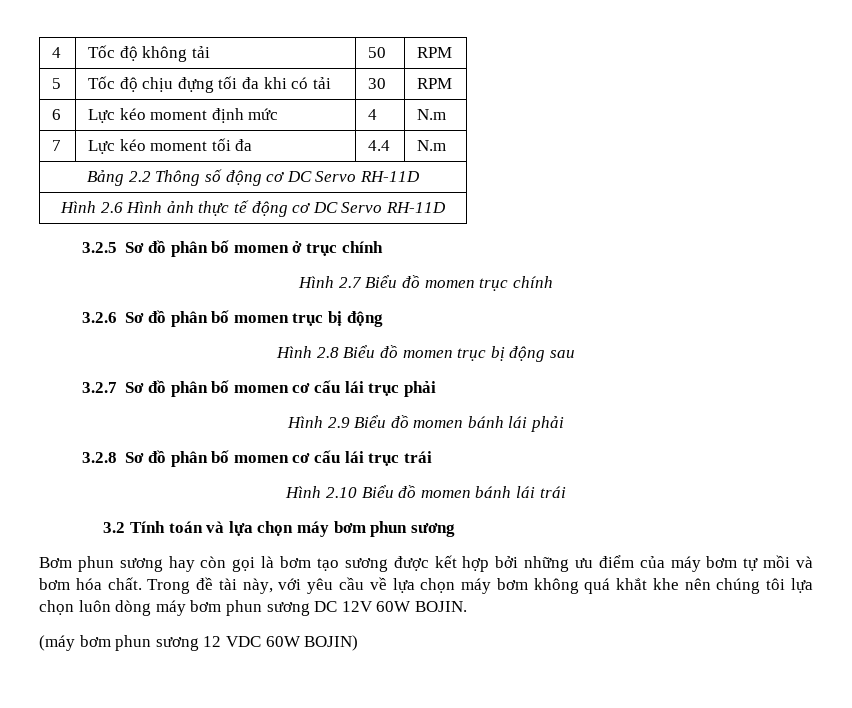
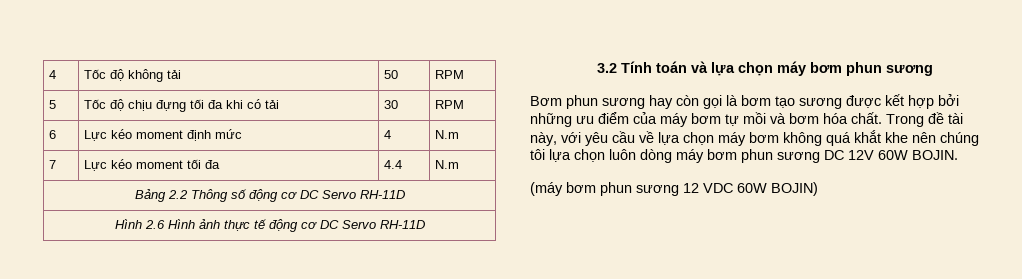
[81,240,383,257] [298,275,553,291] [81,310,383,327] [276,345,575,362] [81,380,436,397] [286,415,565,432] [81,450,432,467] [285,485,566,498] // 3.2.5 Sơ đồ phân bố momen ở trục chính // Hình 2.7 Biểu đồ momen trục chính // 3.2.6 Sơ đồ phân bố momen trục bị động // Hình 2.8 Biểu đồ momen trục bị động sau // 3.2.7 Sơ đồ phân bố momen cơ cấu lái trục phải // Hình 2.9 Biểu đồ momen bánh lái phải // 3.2.8 Sơ đồ phân bố momen cơ cấu lái trục trái // Hình 2.10 Biểu đồ momen bánh lái trái -> (425, 224) none

